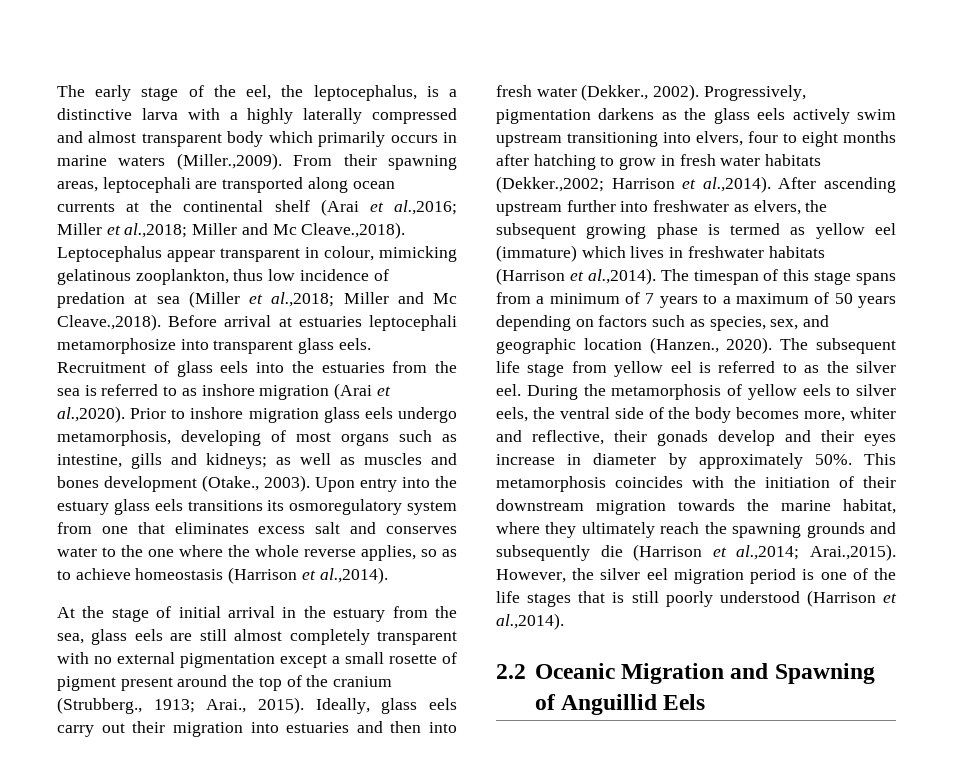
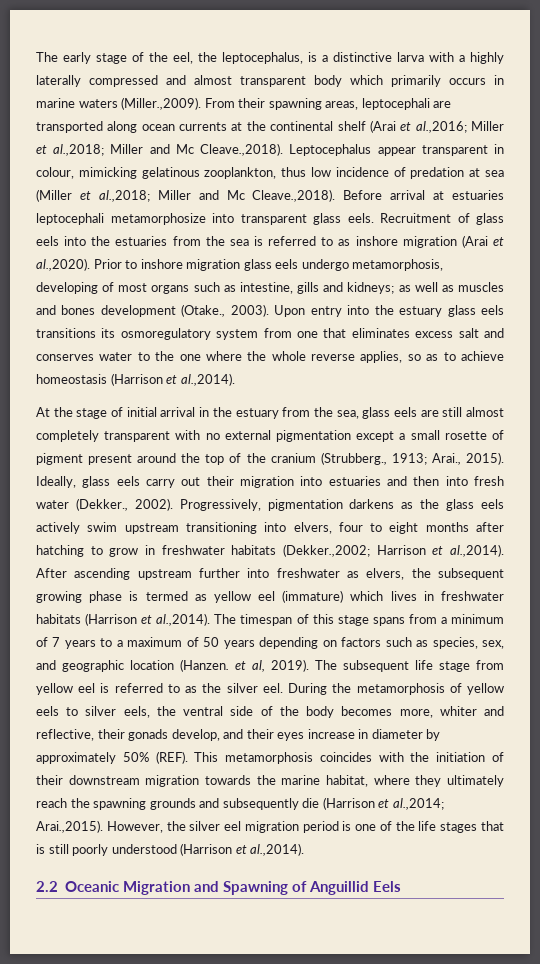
[679,154,761,166] fresh water -> [161,545,225,555] freshwater
[649,337,773,354] (Hanzen., 2020). -> [180,659,309,672] (Hanzen. et al, 2019).
[718,430,775,446] develop -> [171,729,220,741] develop,
[814,454,852,465] 50%. -> [122,751,188,764] 50% (REF).

